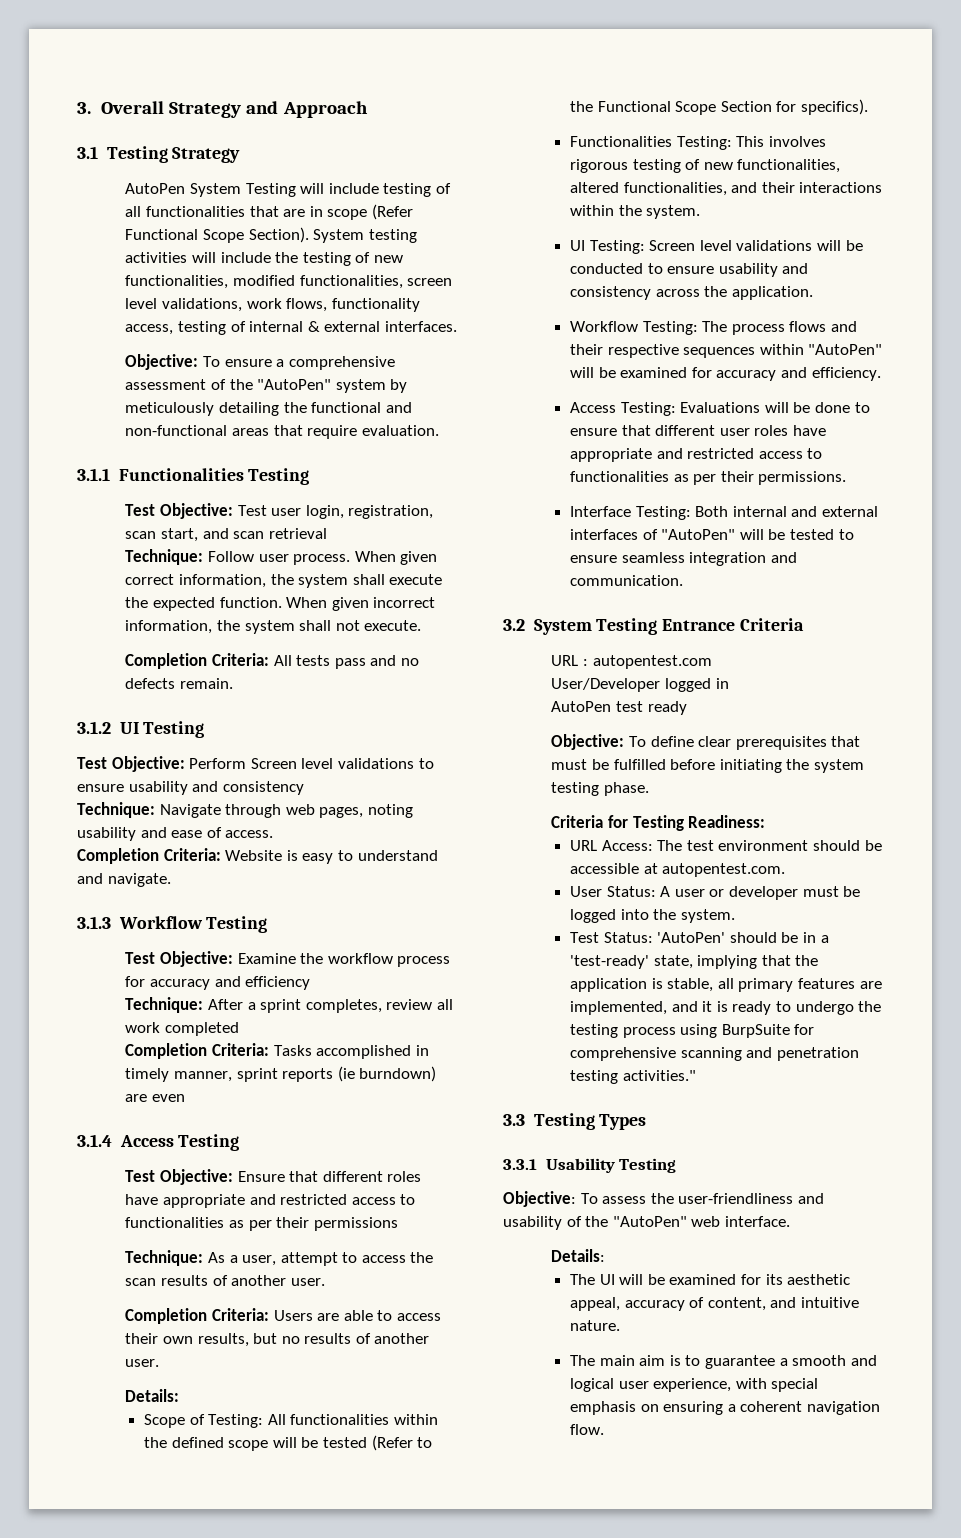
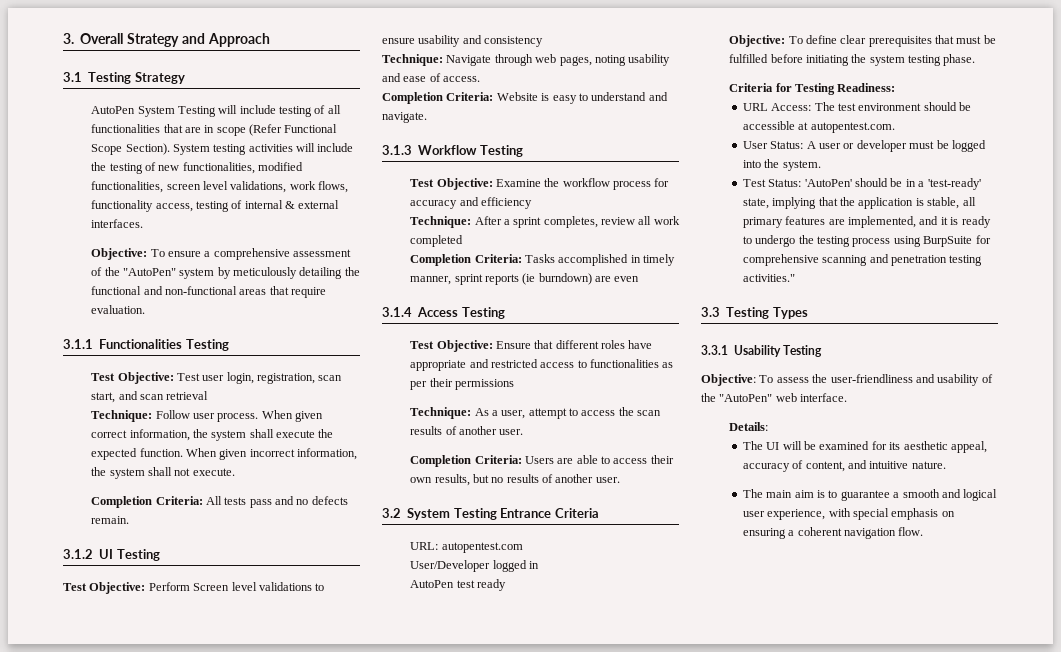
[125,1389,180,1402] [144,1414,439,1428] [144,1435,433,1451] [570,99,869,115] [570,136,826,150] [570,159,841,173] [570,182,883,196] [570,205,701,219] [570,240,863,254] [570,263,809,277] [570,286,813,300] [570,321,858,335] [570,344,883,358] [570,367,881,381] [570,402,870,416] [570,425,827,436] [570,448,823,462] [570,471,847,485] [570,506,879,520] [570,529,854,540] [570,552,797,566] [570,575,684,586] // Details: // Scope of Testing: All functionalities within the defined scope will be tested (Refer to the Functional Scope Section for specifics). // Functionalities Testing: This involves rigorous testing of new functionalities, altered functionalities, and their interactions within the system. // UI Testing: Screen level validations will be conducted to ensure usability and consistency across the application. // Workflow Testing: The process flows and their respective sequences within "AutoPen" will be examined for accuracy and efficiency. // Access Testing: Evaluations will be done to ensure that different user roles have appropriate and restricted access to functionalities as per their permissions. // Interface Testing: Both internal and external interfaces of "AutoPen" will be tested to ensure seamless integration and communication. -> (620, 480) none
[551,655,588,666] URL : -> [410,542,439,550] URL:

